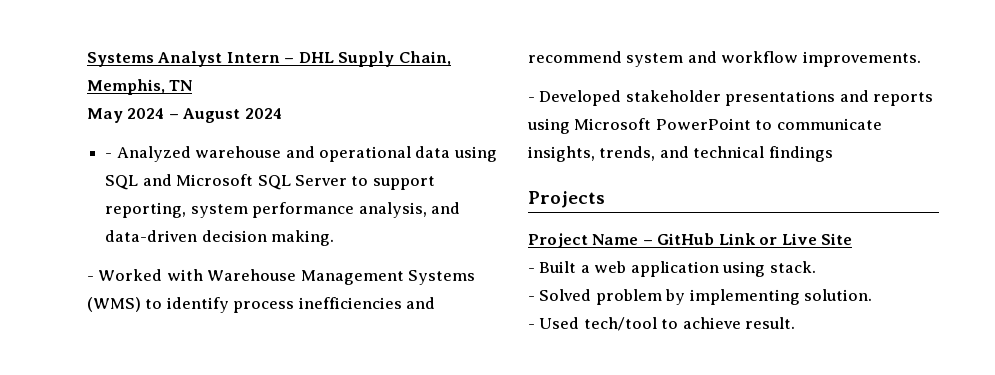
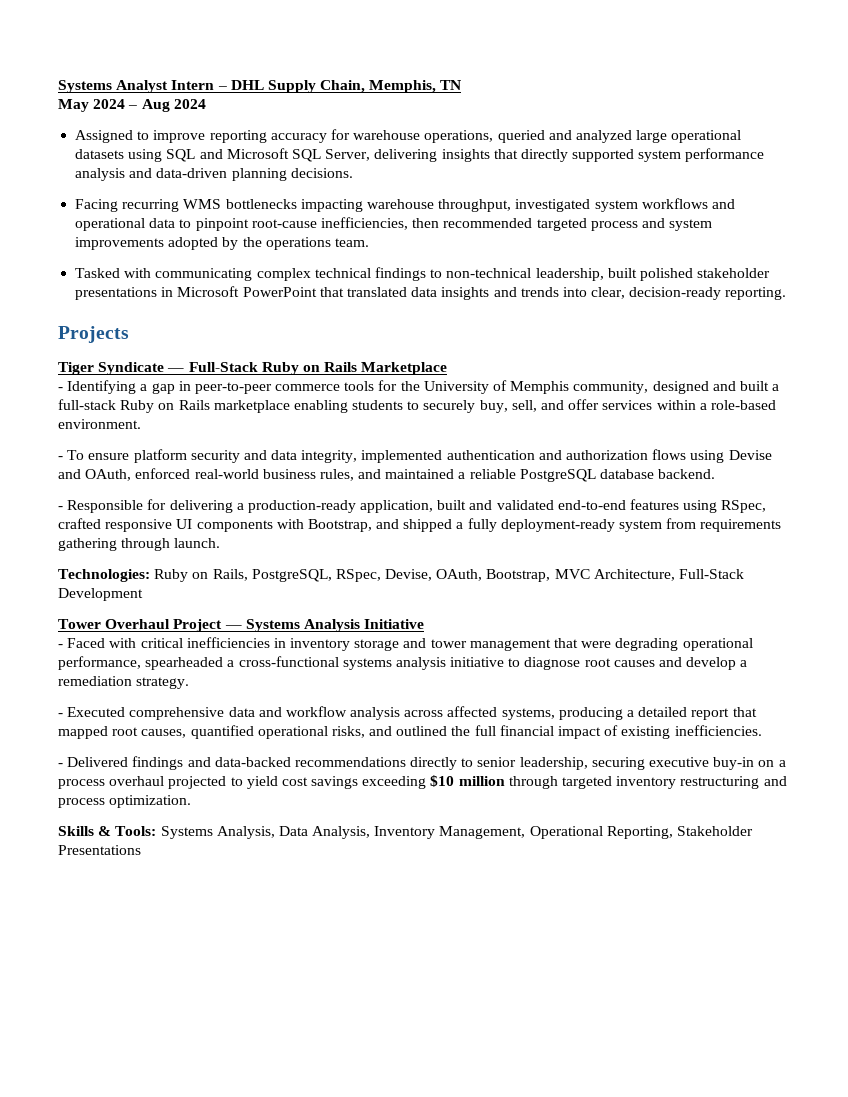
[183,108,241,123] August -> [141,99,170,112] Aug
[105,146,451,162] - Analyzed warehouse and operational data -> [75,129,742,143] [75,149,125,159] Assigned to improve reporting accuracy for warehouse operations, queried and analyzed large operational datasets
[294,175,435,190] [105,202,187,218] Server to support reporting, -> [325,149,635,162] Server, delivering insights that directly supported
[358,202,427,218] analysis, -> [75,168,126,181] analysis
[201,230,335,246] [87,269,476,285] [87,297,436,313] [528,51,921,67] [528,90,934,106] [527,118,882,134] [528,146,833,162] [528,191,605,208] [528,233,853,248] [528,261,816,277] [528,289,873,305] [528,317,796,331] decision making. // - Worked with Warehouse Management Systems (WMS) to identify process inefficiencies and recommend system and workflow improvements. // - Developed stakeholder presentations and reports using Microsoft PowerPoint to communicate insights, trends, and technical findings // Projects // Project Name – GitHub Link or Live Site // - Built a web application using stack. // - Solved problem by implementing solution. // - Used tech/tool to achieve result. -> [231,168,353,181] [75,198,735,212] [75,217,713,231] [75,237,369,250] [75,267,771,281] [75,286,787,300] [58,326,129,343] [58,362,448,375] [58,380,780,394] [58,399,776,413] [58,419,141,429] [58,449,772,463] [58,468,716,482] [58,499,767,513] [58,518,782,532] [58,538,221,551] [58,569,745,582] [58,588,143,601] [58,619,425,632] [58,637,753,651] [58,656,748,670] [58,676,190,689] [58,706,757,720] [58,725,762,739] [58,756,786,770] [58,775,787,789] [58,795,192,808] [58,826,754,839] [58,845,141,855] planning decisions. // Facing recurring WMS bottlenecks impacting warehouse throughput, investigated system workflows and operational data to pinpoint root-cause inefficiencies, then recommended targeted process and system improvements adopted by the operations team. // Tasked with communicating complex technical findings to non-technical leadership, built polished stakeholder presentations in Microsoft PowerPoint that translated data insights and trends into clear, decision-ready reporting. // Projects // Tiger Syndicate — Full-Stack Ruby on Rails Marketplace // - Identifying a gap in peer-to-peer commerce tools for the University of Memphis community, designed and built a full-stack Ruby on Rails marketplace enabling students to securely buy, sell, and offer services within a role-based environment. // - To ensure platform security and data integrity, implemented authentication and authorization flows using Devise and OAuth, enforced real-world business rules, and maintained a reliable PostgreSQL database backend. // - Responsible for delivering a production-ready application, built and validated end-to-end features using RSpec, crafted responsive UI components with Bootstrap, and shipped a fully deployment-ready system from requirements gathering through launch. // Technologies: Ruby on Rails, PostgreSQL, RSpec, Devise, OAuth, Bootstrap, MVC Architecture, Full-Stack Development // Tower Overhaul Project — Systems Analysis Initiative // - Faced with critical inefficiencies in inventory storage and tower management that were degrading operational performance, spearheaded a cross-functional systems analysis initiative to diagnose root causes and develop a remediation strategy. // - Executed comprehensive data and workflow analysis across affected systems, producing a detailed report that mapped root causes, quantified operational risks, and outlined the full financial impact of existing inefficiencies. // - Delivered findings and data-backed recommendations directly to senior leadership, securing executive buy-in on a process overhaul projected to yield cost savings exceeding $10 million through targeted inventory restructuring and process optimization. // Skills & Tools: Systems Analysis, Data Analysis, Inventory Management, Operational Reporting, Stakeholder Presentations

